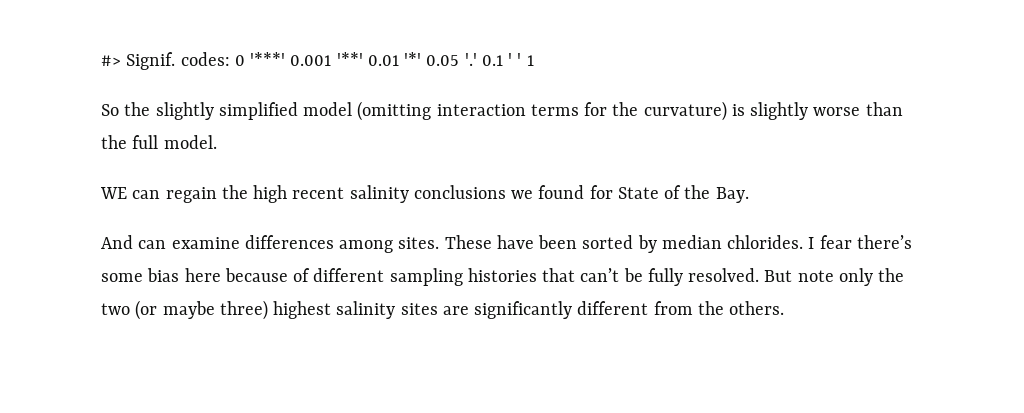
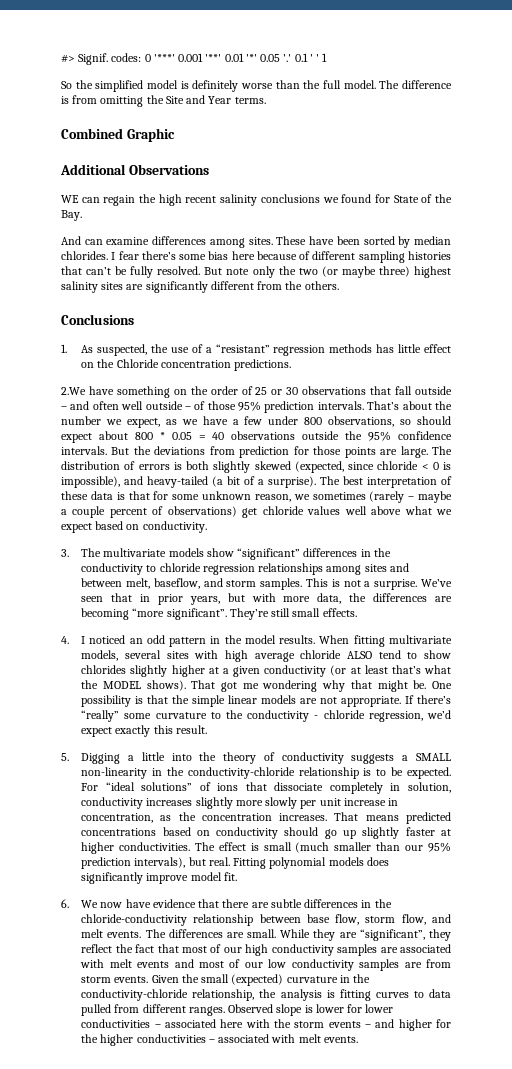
[155,102,214,120] slightly -> (93, 84) none
[357,101,809,121] (omitting interaction terms for the curvature) is slightly -> [180,80,239,92] is definitely
(217, 142) none -> [379,80,453,89] [61,95,266,107] [61,128,175,142] [60,164,209,175] The difference is from omitting the Site and Year terms. // Combined Graphic // Additional Observations
(785, 308) none -> [61,314,134,325] [61,344,451,356] [81,359,292,371] [61,386,452,398] [61,401,452,413] [61,416,452,428] [61,431,453,443] [61,446,452,458] [61,461,451,473] [61,476,452,488] [61,491,452,503] [61,506,452,518] [61,521,207,533] [61,548,391,560] [81,563,409,575] [81,578,452,590] [81,593,452,605] [81,608,357,620] [61,635,453,647] [81,650,451,662] [81,665,451,677] [81,680,452,692] [81,695,451,707] [81,710,452,722] [81,725,207,737] [61,752,452,764] [81,767,451,779] [81,782,451,794] [81,797,399,809] [81,812,451,824] [81,827,451,839] [81,842,451,854] [81,857,389,869] [81,872,237,884] [61,899,392,908] [81,914,451,926] [81,929,451,941] [81,944,452,956] [80,959,452,971] [81,974,371,986] [81,989,452,1001] [81,1004,394,1016] [81,1019,451,1031] [81,1034,358,1046] // Conclusions // 1. As suspected, the use of a “resistant” regression methods has little effect on the Chloride concentration predictions. // 2.We have something on the order of 25 or 30 observations that fall outside – and often well outside – of those 95% prediction intervals. That’s about the number we expect, as we have a few under 800 observations, so should expect about 800 * 0.05 = 40 observations outside the 95% confidence intervals. But the deviations from prediction for those points are large. The distribution of errors is both slightly skewed (expected, since chloride < 0 is impossible), and heavy-tailed (a bit of a surprise). The best interpretation of these data is that for some unknown reason, we sometimes (rarely – maybe a couple percent of observations) get chloride values well above what we expect based on conductivity. // 3. The multivariate models show “significant” differences in the conductivity to chloride regression relationships among sites and between melt, baseflow, and storm samples. This is not a surprise. We’ve seen that in prior years, but with more data, the differences are becoming “more significant”. They’re still small effects. // 4. I noticed an odd pattern in the model results. When fitting multivariate models, several sites with high average chloride ALSO tend to show chlorides slightly higher at a given conductivity (or at least that’s what the MODEL shows). That got me wondering why that might be. One possibility is that the simple linear models are not appropriate. If there’s “really” some curvature to the conductivity - chloride regression, we’d expect exactly this result. // 5. Digging a little into the theory of conductivity suggests a SMALL non-linearity in the conductivity-chloride relationship is to be expected. For “ideal solutions” of ions that dissociate completely in solution, conductivity increases slightly more slowly per unit increase in concentration, as the concentration increases. That means predicted concentrations based on conductivity should go up slightly faster at higher conductivities. The effect is small (much smaller than our 95% prediction intervals), but real. Fitting polynomial models does significantly improve model fit. // 6. We now have evidence that there are subtle differences in the chloride-conductivity relationship between base flow, storm flow, and melt events. The differences are small. While they are “significant”, they reflect the fact that most of our high conductivity samples are associated with melt events and most of our low conductivity samples are from storm events. Given the small (expected) curvature in the conductivity-chloride relationship, the analysis is fitting curves to data pulled from different ranges. Observed slope is lower for lower conductivities – associated here with the storm events – and higher for the higher conductivities – associated with melt events.

